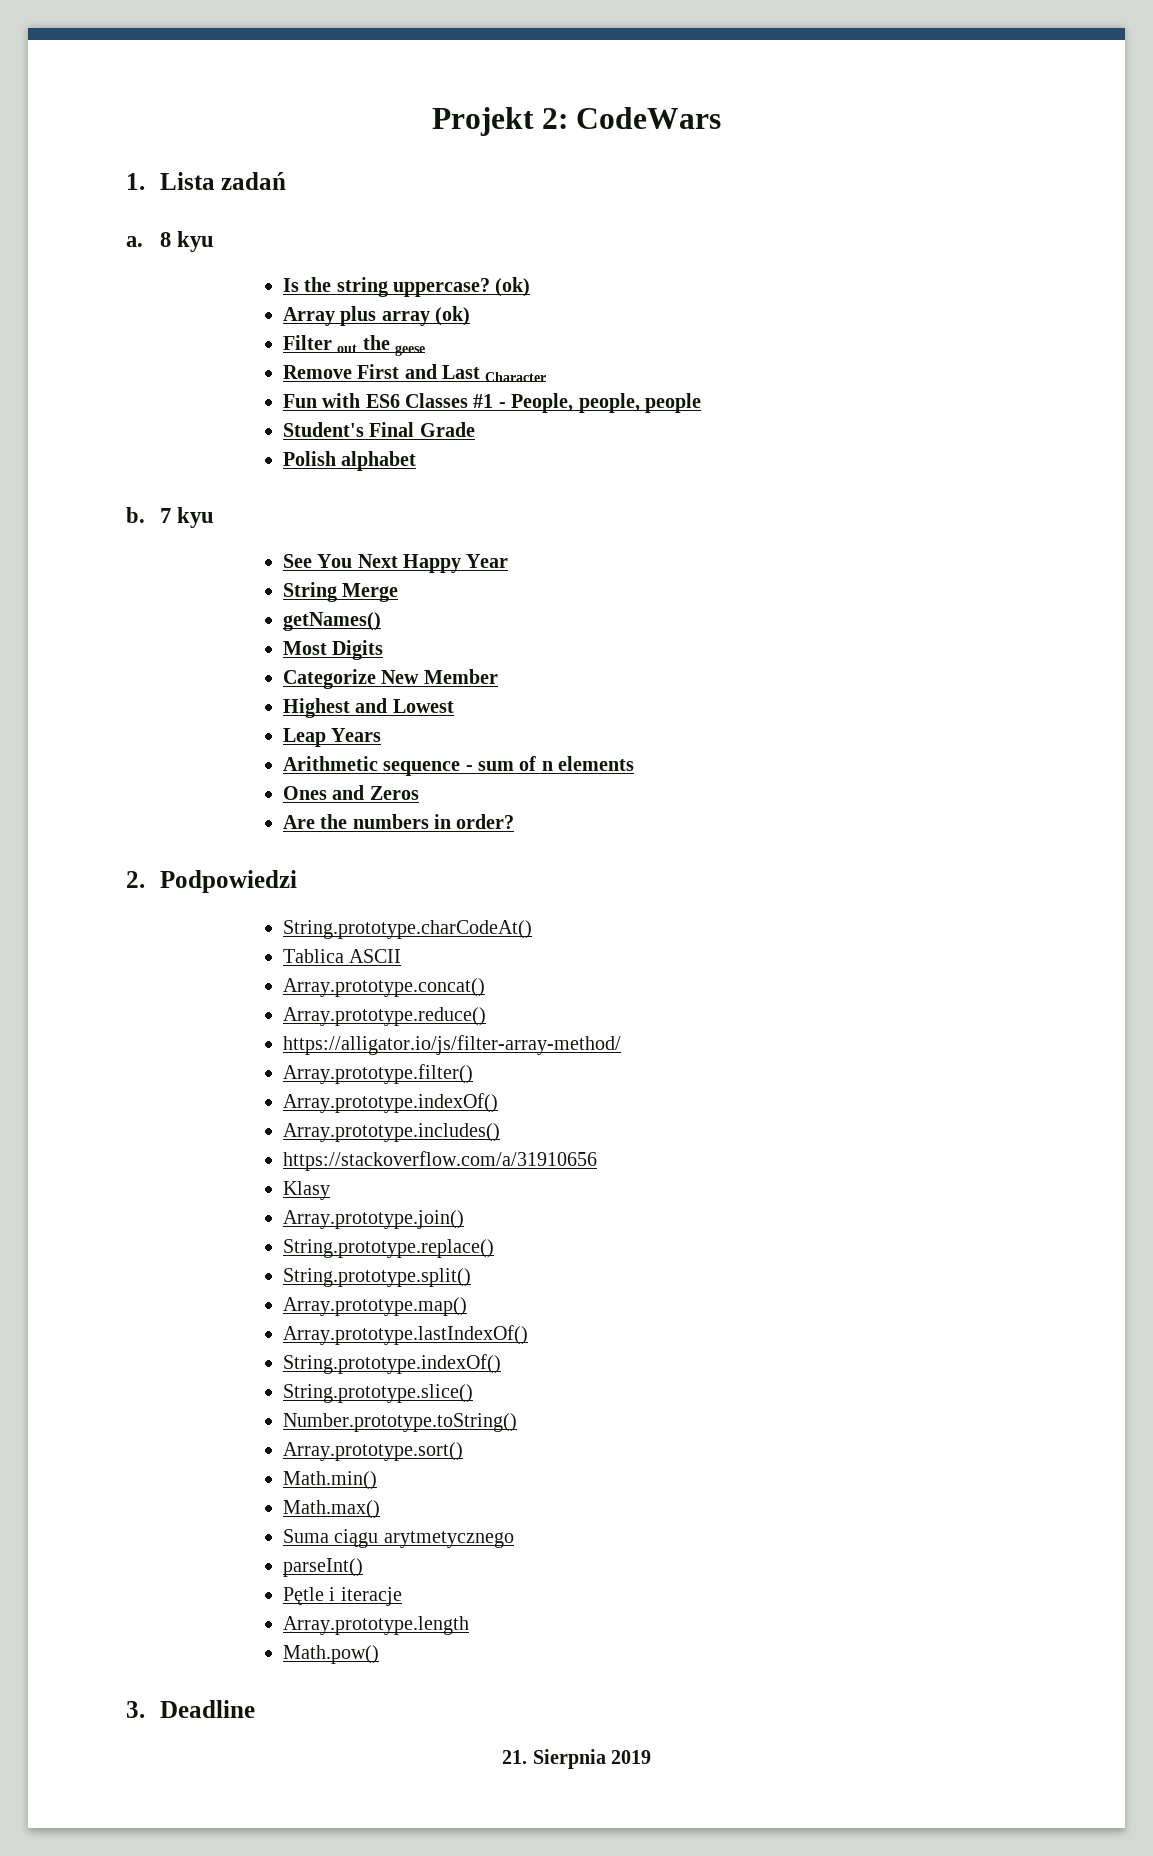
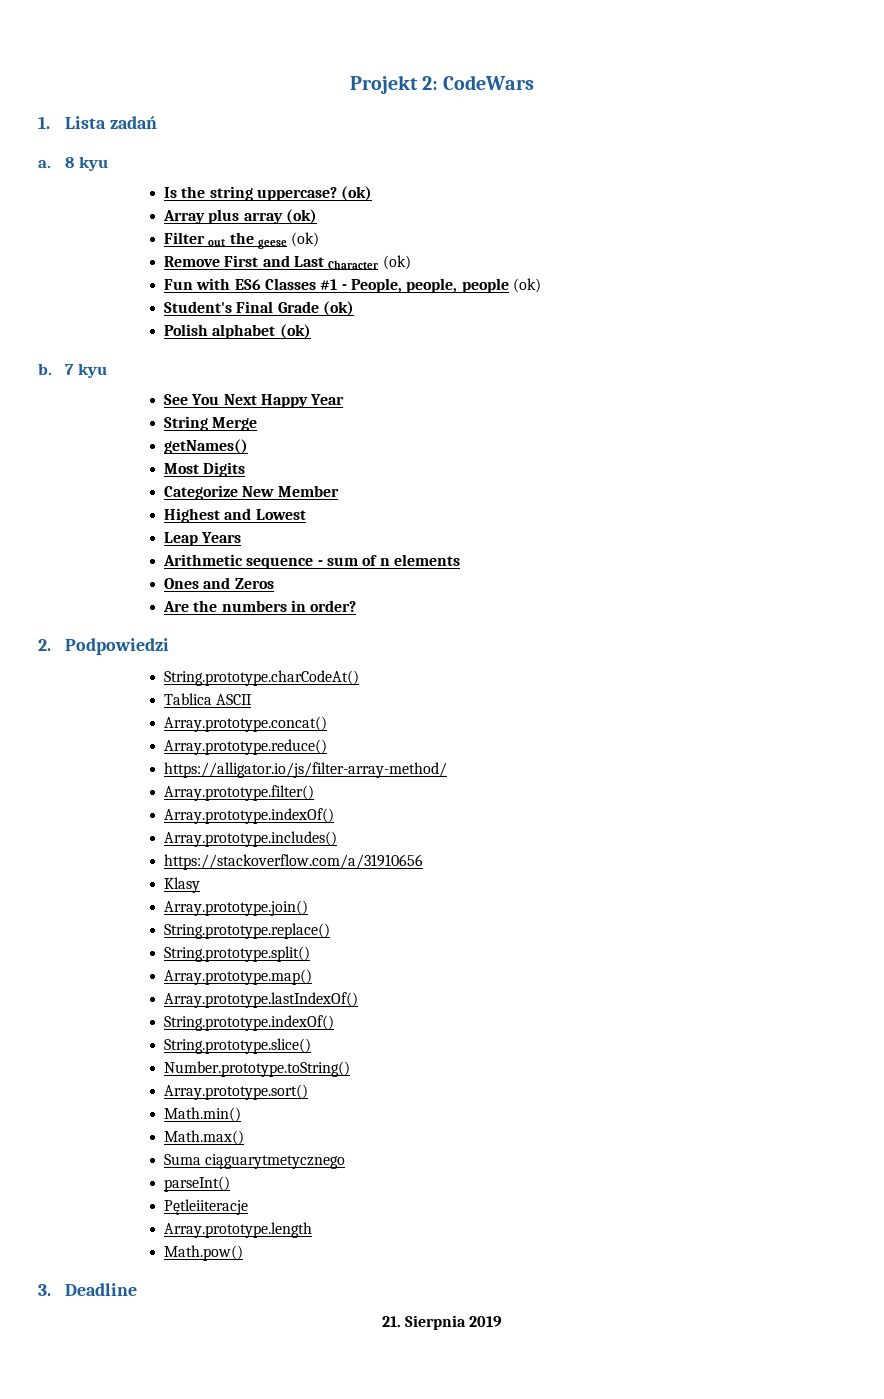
(425, 350) none -> [291,232,320,247] (ok)
(547, 377) none -> [382,255,411,270] (ok)
(701, 403) none -> [512,278,541,293] (ok)
(475, 429) none -> [323,301,355,316] (ok)
(417, 461) none -> [279,324,311,339] (ok)
[334,1529,514,1548] ciągu arytmetycznego -> [205,1154,346,1169] ciąguarytmetycznego
[282,1587,402,1606] Pętle i iteracje -> [164,1199,249,1215] Pętleiiteracje

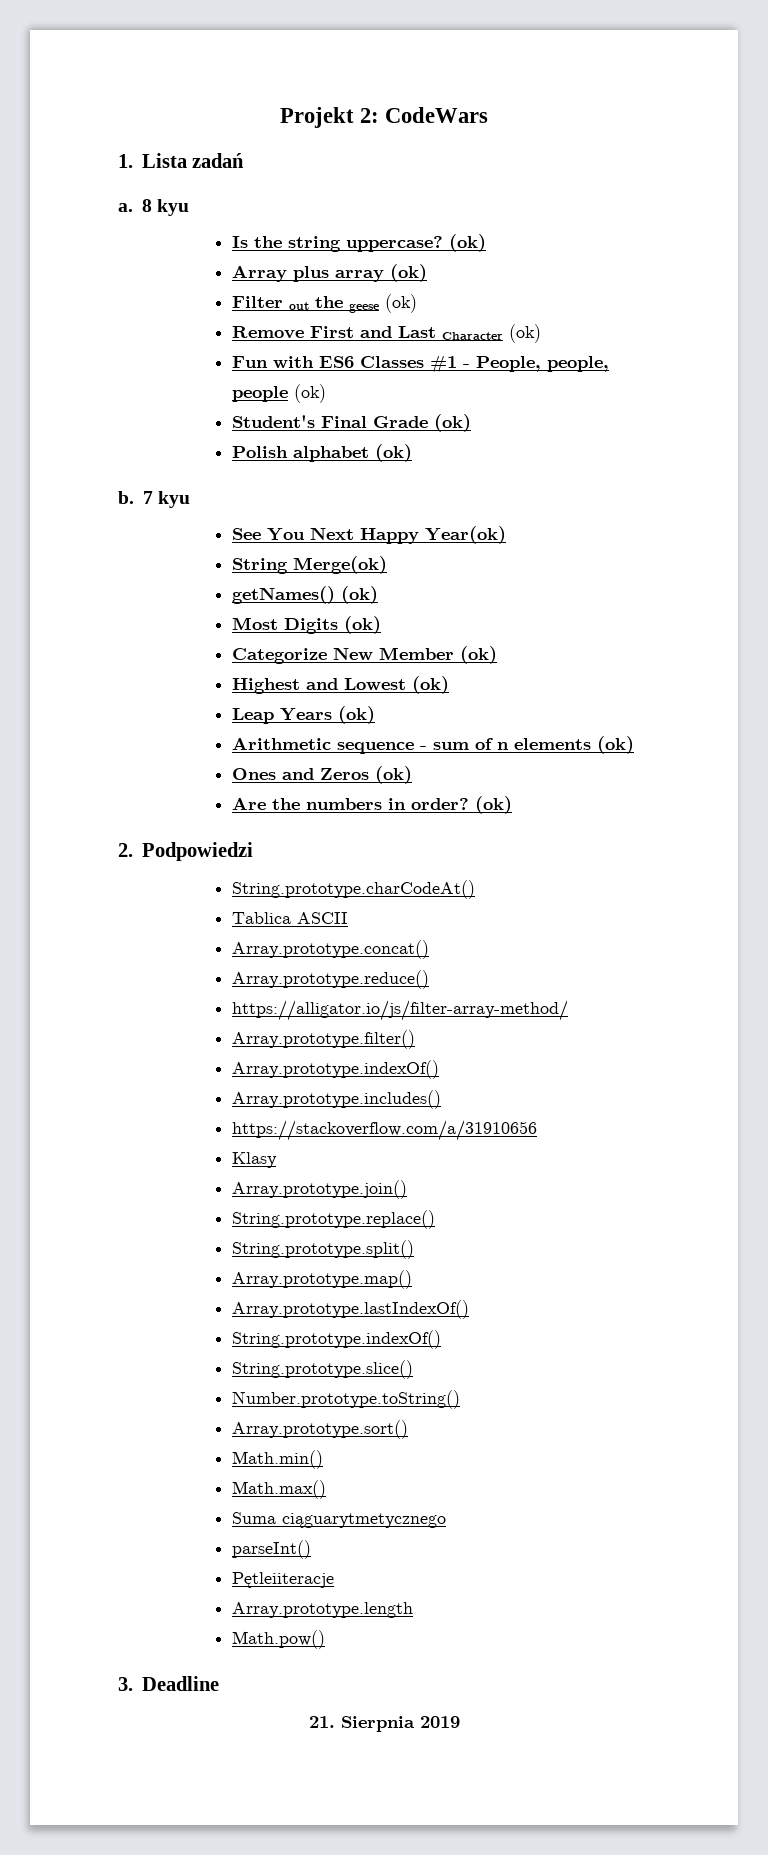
[310,394,345,405] Year -> [424,526,506,544] Year(ok)
[212,417,258,431] Merge -> [292,556,387,574] Merge(ok)
(249, 446) none -> [340,586,378,604] (ok)
(246, 469) none -> [343,616,381,634] (ok)
(339, 491) none -> [459,646,497,664] (ok)
(306, 514) none -> [411,676,449,694] (ok)
(242, 537) none -> [337,706,375,724] (ok)
(460, 560) none -> [596,736,634,754] (ok)
(274, 583) none -> [374,766,412,784] (ok)
(357, 606) none -> [474,796,512,814] (ok)

